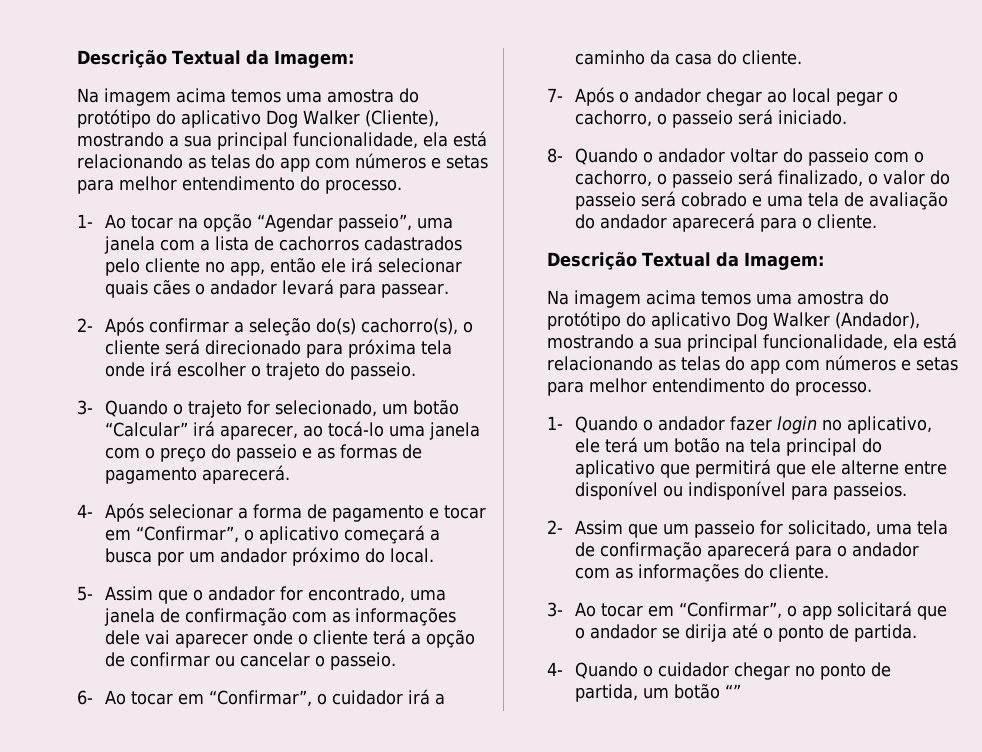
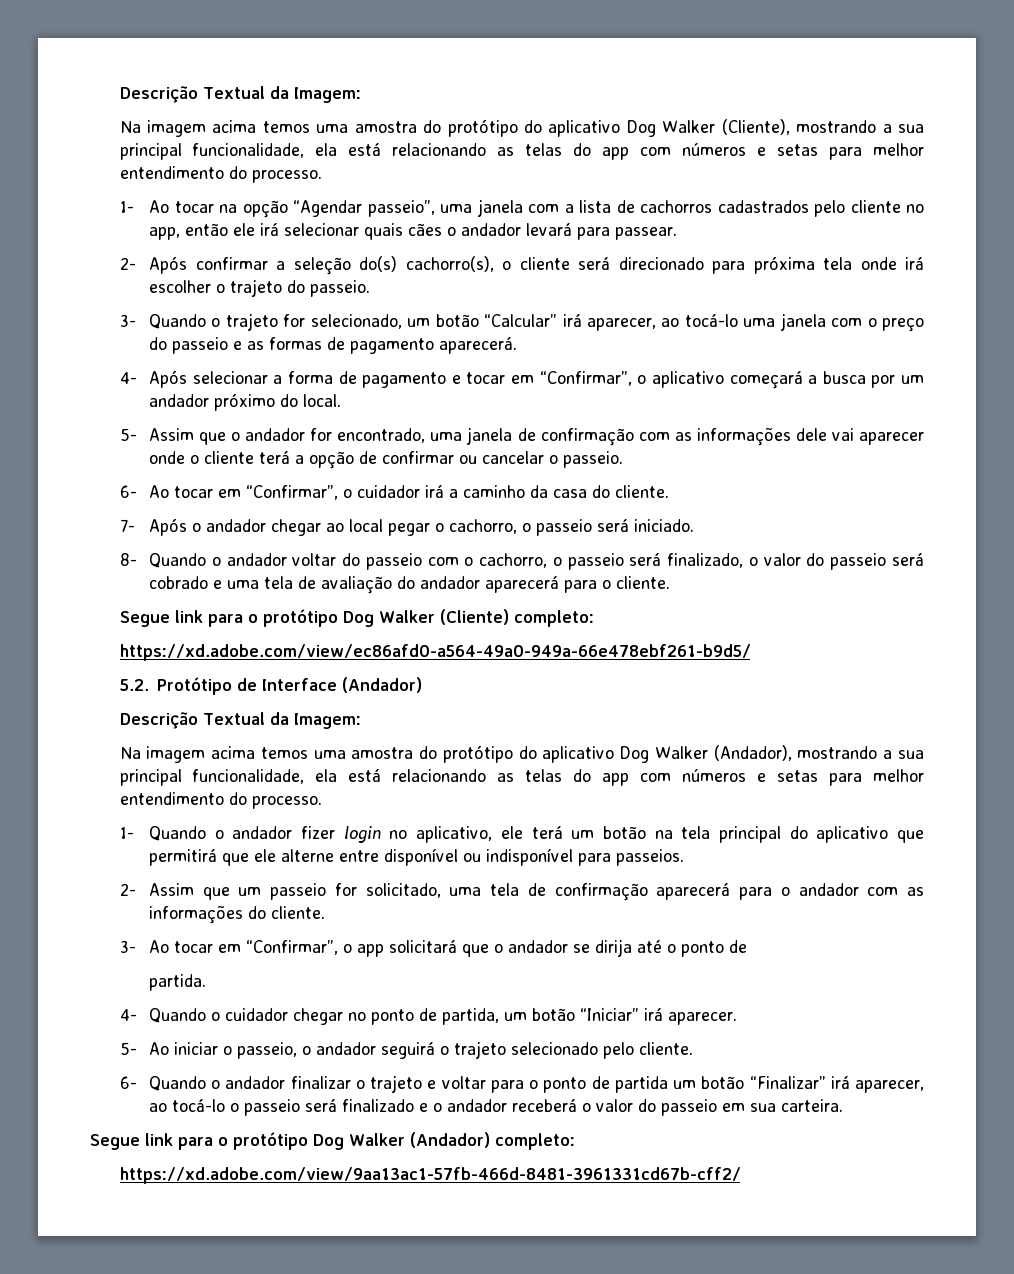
(878, 221) none -> [119,609,594,627] [119,644,751,661] [119,677,423,695] // Segue link para o protótipo Dog Walker (Cliente) completo: // https://xd.adobe.com/view/ec86afd0-a564-49a0-949a-66e478ebf261-b9d5/ // 5.2. Protótipo de Interface (Andador)
[730,416,773,431] fazer -> [301,826,336,839] fizer
(850, 631) none -> (748, 946) //
[725,684,742,698] “” -> [580,1008,738,1025] [119,1041,694,1059] [119,1075,924,1093] [149,1099,844,1116] [90,1132,575,1150] [119,1167,741,1184] “Iniciar” irá aparecer. // 5- Ao iniciar o passeio, o andador seguirá o trajeto selecionado pelo cliente. // 6- Quando o andador finalizar o trajeto e voltar para o ponto de partida um botão “Finalizar” irá aparecer, ao tocá-lo o passeio será finalizado e o andador receberá o valor do passeio em sua carteira. // Segue link para o protótipo Dog Walker (Andador) completo: // https://xd.adobe.com/view/9aa13ac1-57fb-466d-8481-3961331cd67b-cff2/

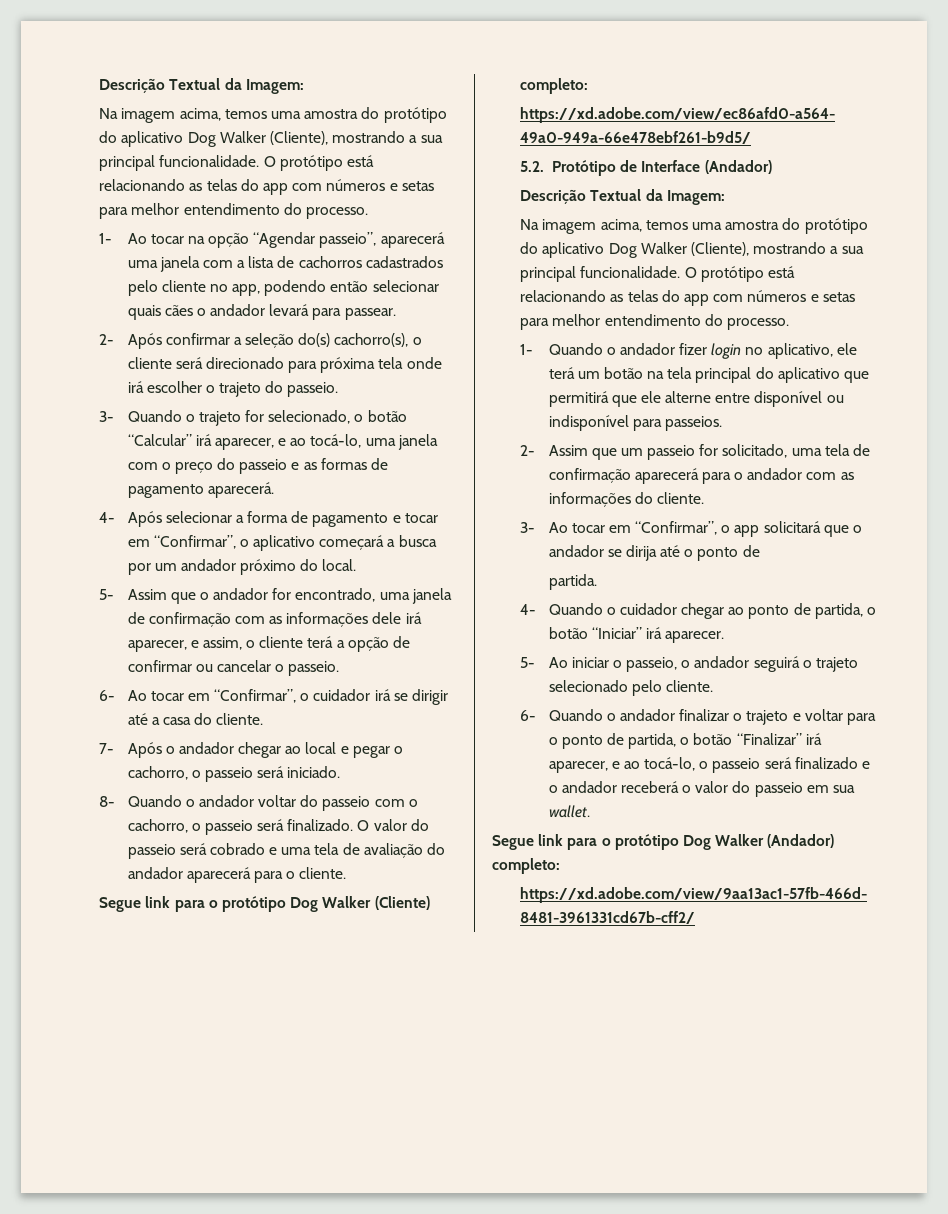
[119,86,361,103] [119,120,257,137] Descrição Textual da Imagem: // Na imagem acima -> [99,78,304,94] [99,108,221,123] Descrição Textual da Imagem: // Na imagem acima,
[192,143,338,158] funcionalidade, ela -> [159,155,343,171] funcionalidade. O protótipo
(435, 208) none -> [380,232,445,248] aparecerá
[185,223,280,236] então ele irá -> [264,280,369,296] podendo então
[407,318,431,327] um -> [354,414,364,422] o
[661,314,738,327] ao tocá-lo -> [278,434,362,448] e ao tocá-lo,
[831,428,925,445] [149,451,186,464] vai aparecer onde -> [405,612,422,624] [127,637,242,652] irá aparecer, e assim,
[449,485,549,498] a caminho da -> [393,689,448,705] [127,713,160,725] se dirigir até a
(384, 525) none -> [340,746,349,754] e
[667,553,758,568] finalizado, o -> [287,819,370,831] finalizado. O
[211,745,924,763] [119,769,338,786] acima temos uma amostra do protótipo do aplicativo Dog Walker (Andador), mostrando a sua principal funcionalidade, ela -> [600,218,868,234] [520,242,864,258] [520,266,764,282] acima, temos uma amostra do protótipo do aplicativo Dog Walker (Cliente), mostrando a sua principal funcionalidade. O protótipo
[348,1008,528,1025] no ponto de partida, um -> [728,603,876,619] ao ponto de partida, o
[614,1076,697,1093] partida um -> [628,733,690,749] partida, o
[149,1099,226,1112] ao tocá-lo -> [611,757,696,771] e ao tocá-lo,
[781,1099,844,1112] carteira. -> [548,805,590,818] wallet.

